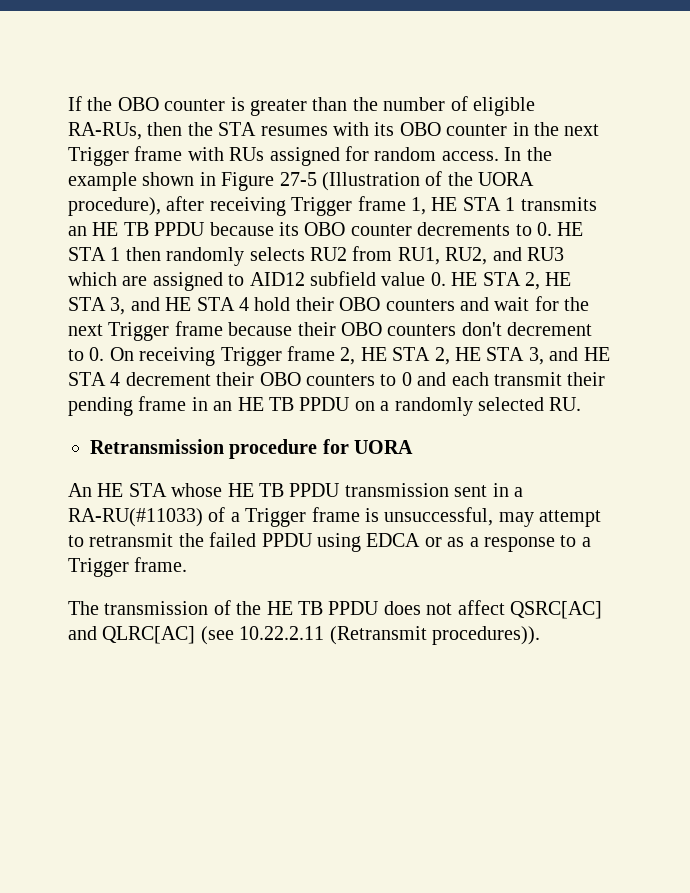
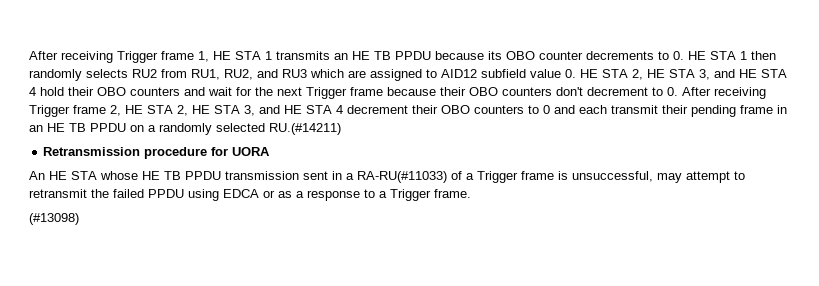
[68,96,535,116] [68,122,600,140] [68,146,552,166] [68,171,535,191] [68,196,205,216] If the OBO counter is greater than the number of eligible RA-RUs, then the STA resumes with its OBO counter in the next Trigger frame with RUs assigned for random access. In the example shown in Figure 27-5 (Illustration of the UORA procedure), after -> [29,51,58,60] After
[109,347,134,361] On -> [682,87,711,96] After
[549,397,582,411] RU. -> [269,123,341,135] RU.(#14211)
[68,600,602,619] [68,626,540,645] The transmission of the HE TB PPDU does not affect QSRC[AC] and QLRC[AC] (see 10.22.2.11 (Retransmit procedures)). -> [29,213,79,225] (#13098)

